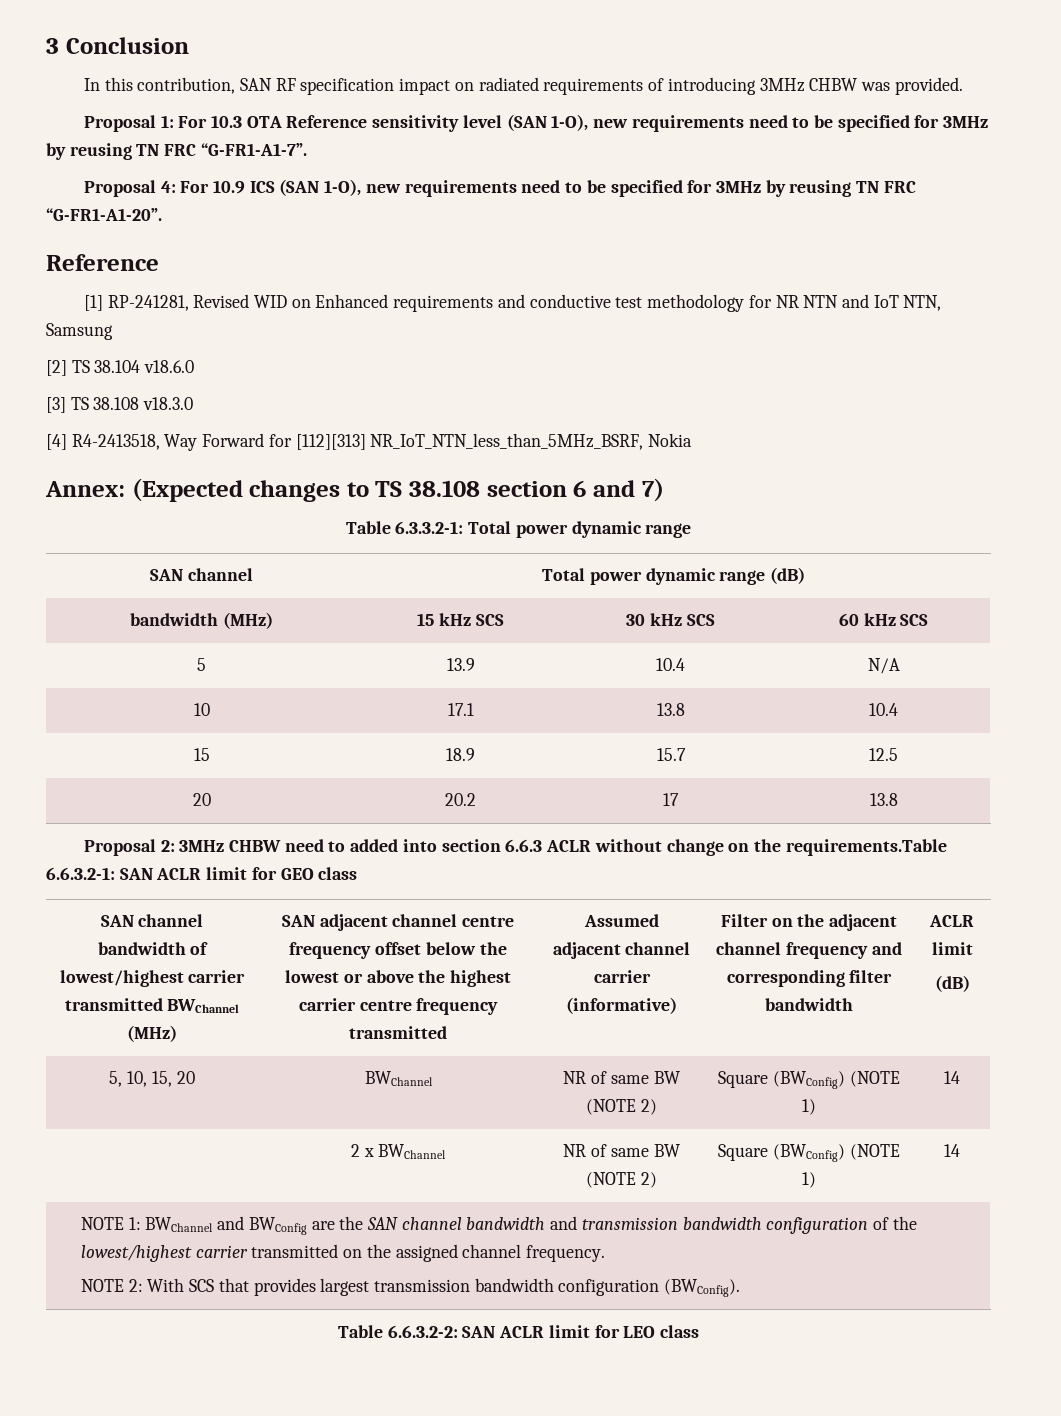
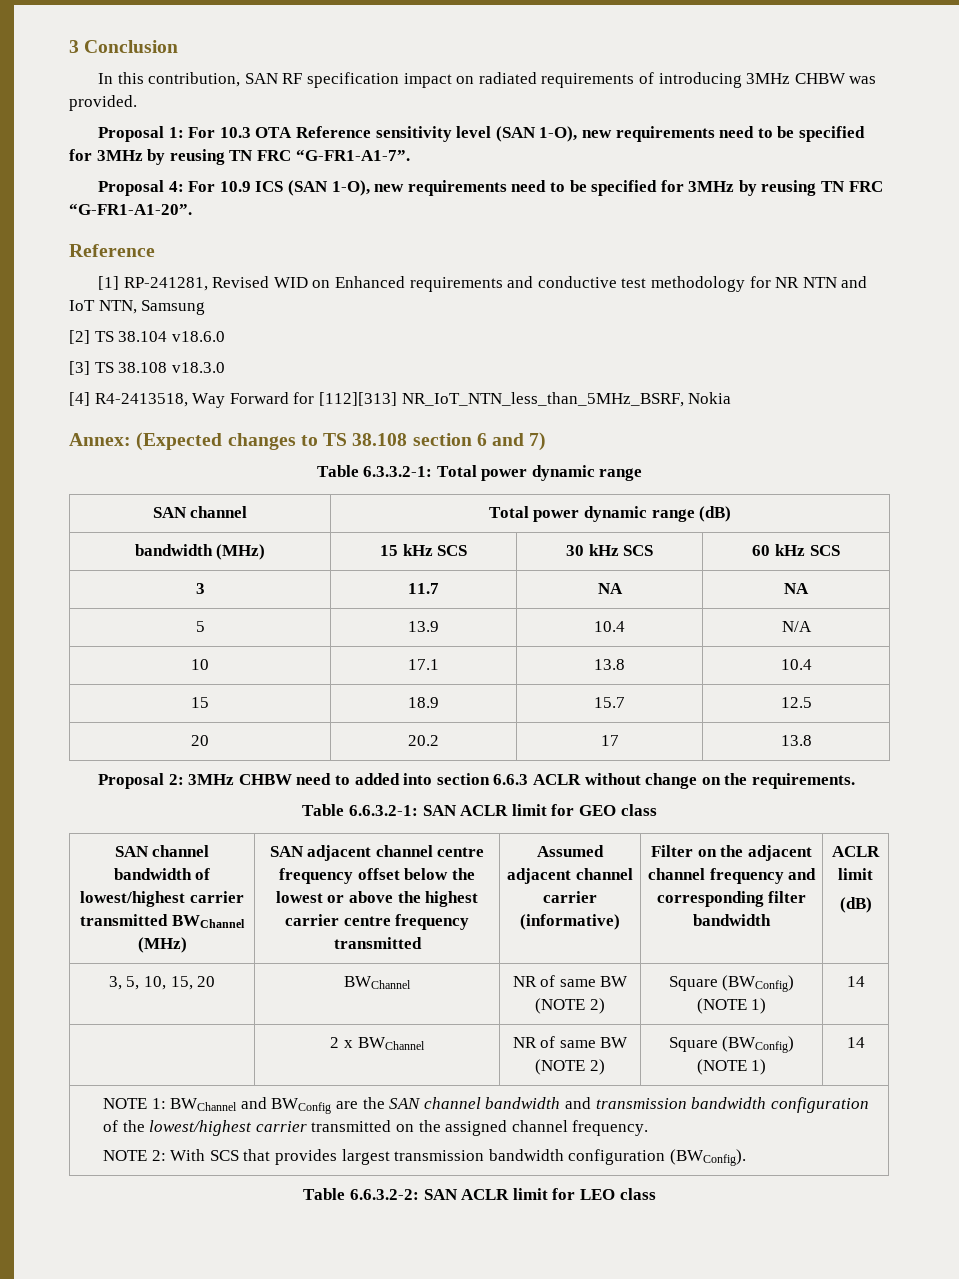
(929, 620) none -> [195,583,205,594] [408,583,439,594] [597,583,623,594] [784,583,809,594] // 3 | 11.7 | NA | NA
[785,839,947,856] requirements.Table -> [751,773,855,789] [302,804,345,816] requirements. // Table
(970, 983) none -> [108,976,122,990] 3,

